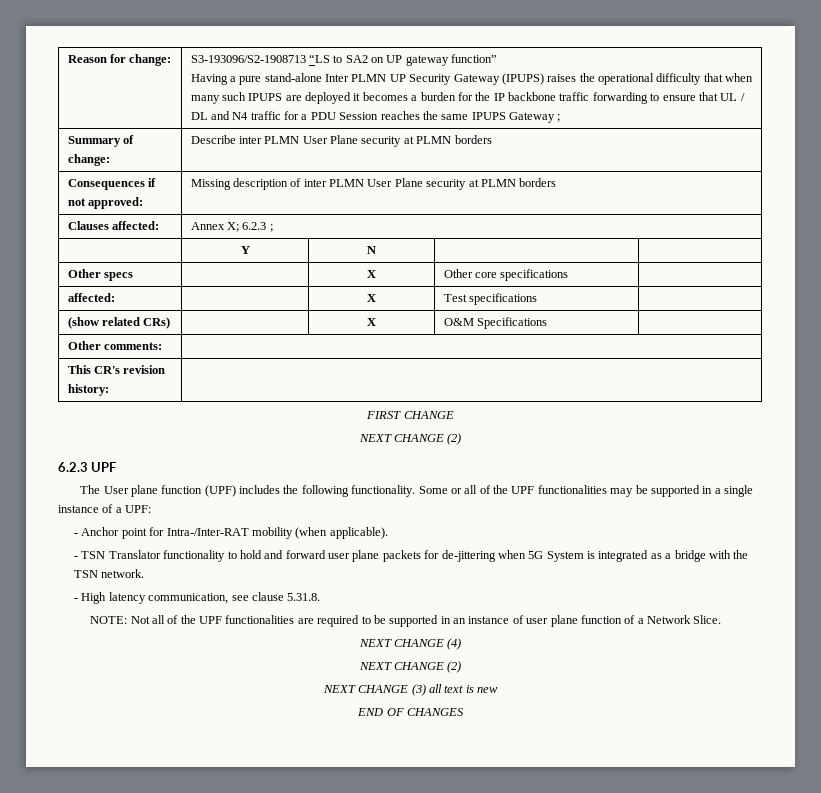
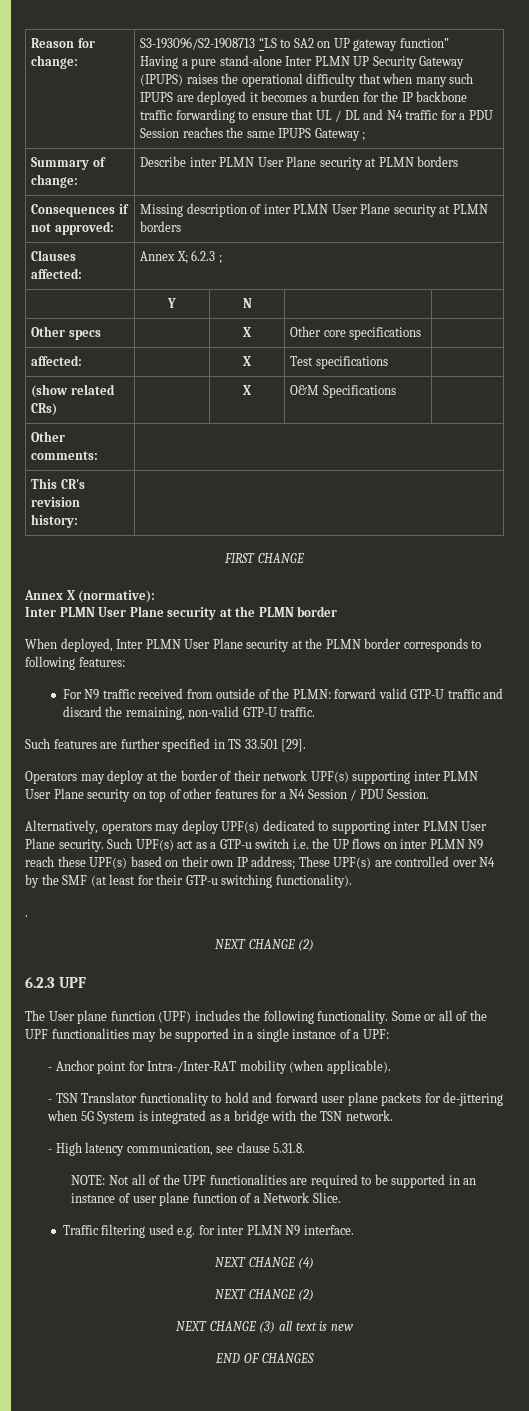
(454, 415) none -> [24,590,156,603] [25,606,338,620] [25,638,482,652] [25,656,125,670] [62,688,504,700] [62,706,316,720] [25,738,307,752] [25,770,479,784] [25,788,430,802] [25,820,488,834] [25,838,484,852] [25,856,496,870] [25,874,352,888] [25,915,28,917] // Annex X (normative): // Inter PLMN User Plane security at the PLMN border // When deployed, Inter PLMN User Plane security at the PLMN border corresponds to following features: // For N9 traffic received from outside of the PLMN: forward valid GTP-U traffic and discard the remaining, non-valid GTP-U traffic. // Such features are further specified in TS 33.501 [29]. // Operators may deploy at the border of their network UPF(s) supporting inter PLMN User Plane security on top of other features for a N4 Session / PDU Session. // Alternatively, operators may deploy UPF(s) dedicated to supporting inter PLMN User Plane security. Such UPF(s) act as a GTP-u switch i.e. the UP flows on inter PLMN N9 reach these UPF(s) based on their own IP address; These UPF(s) are controlled over N4 by the SMF (at least for their GTP-u switching functionality). // .
(722, 619) none -> [62,1224,354,1238] // Traffic filtering used e.g. for inter PLMN N9 interface.

